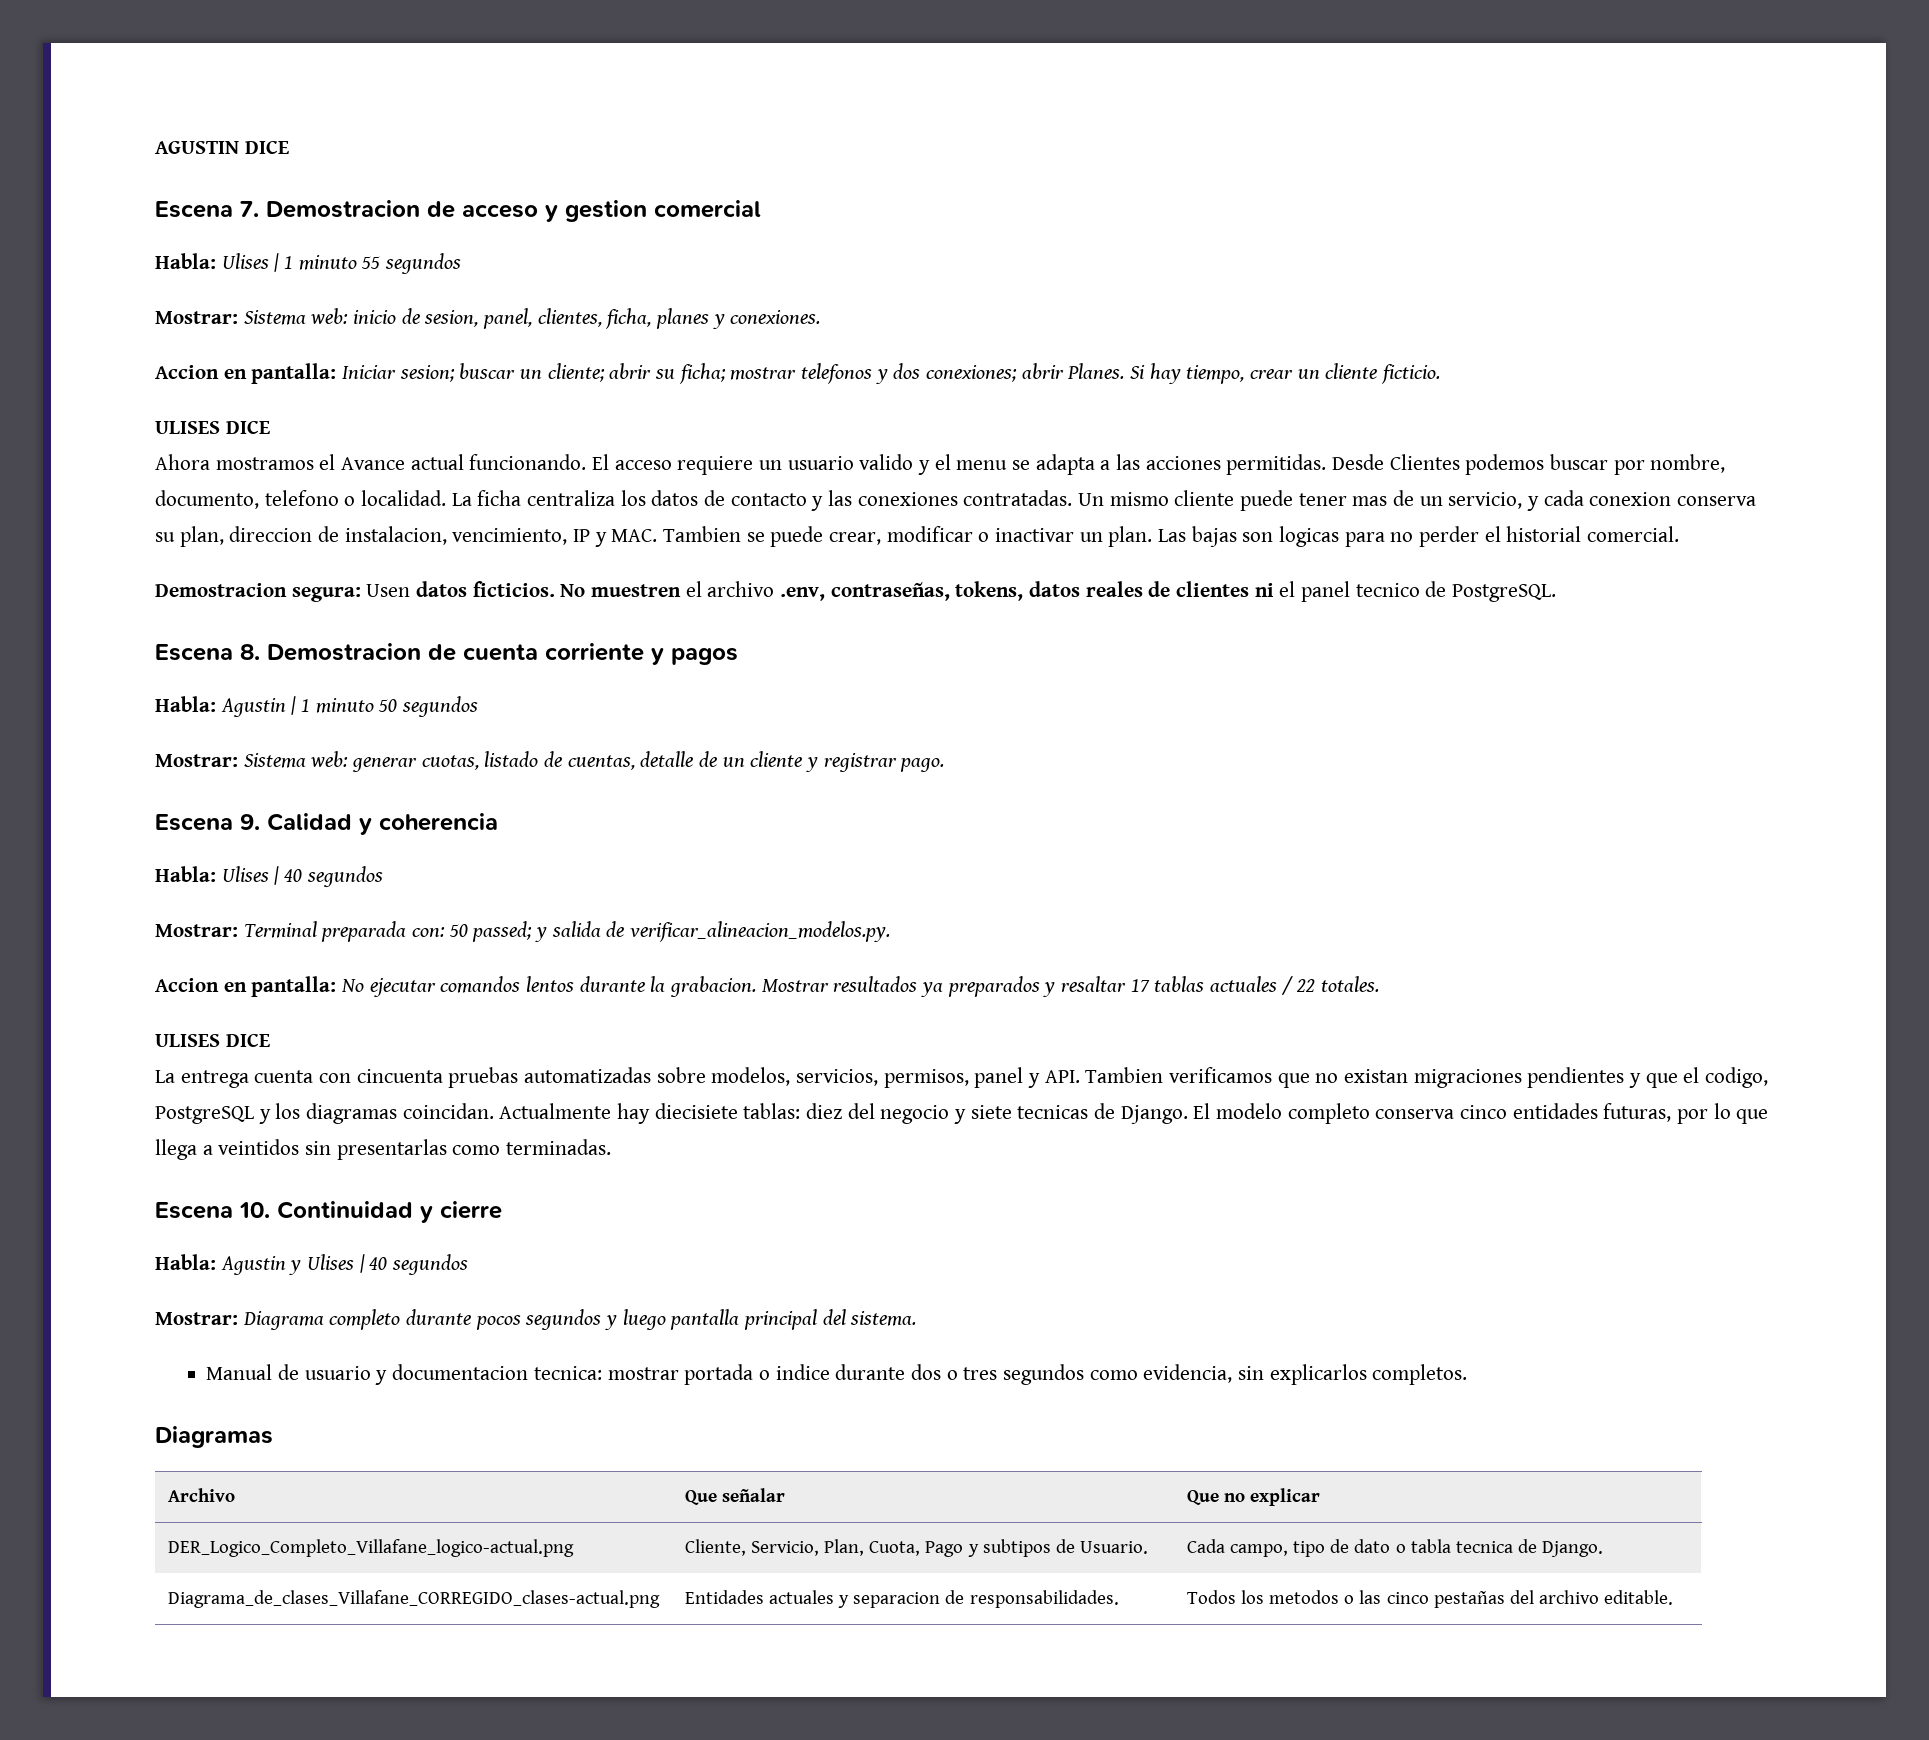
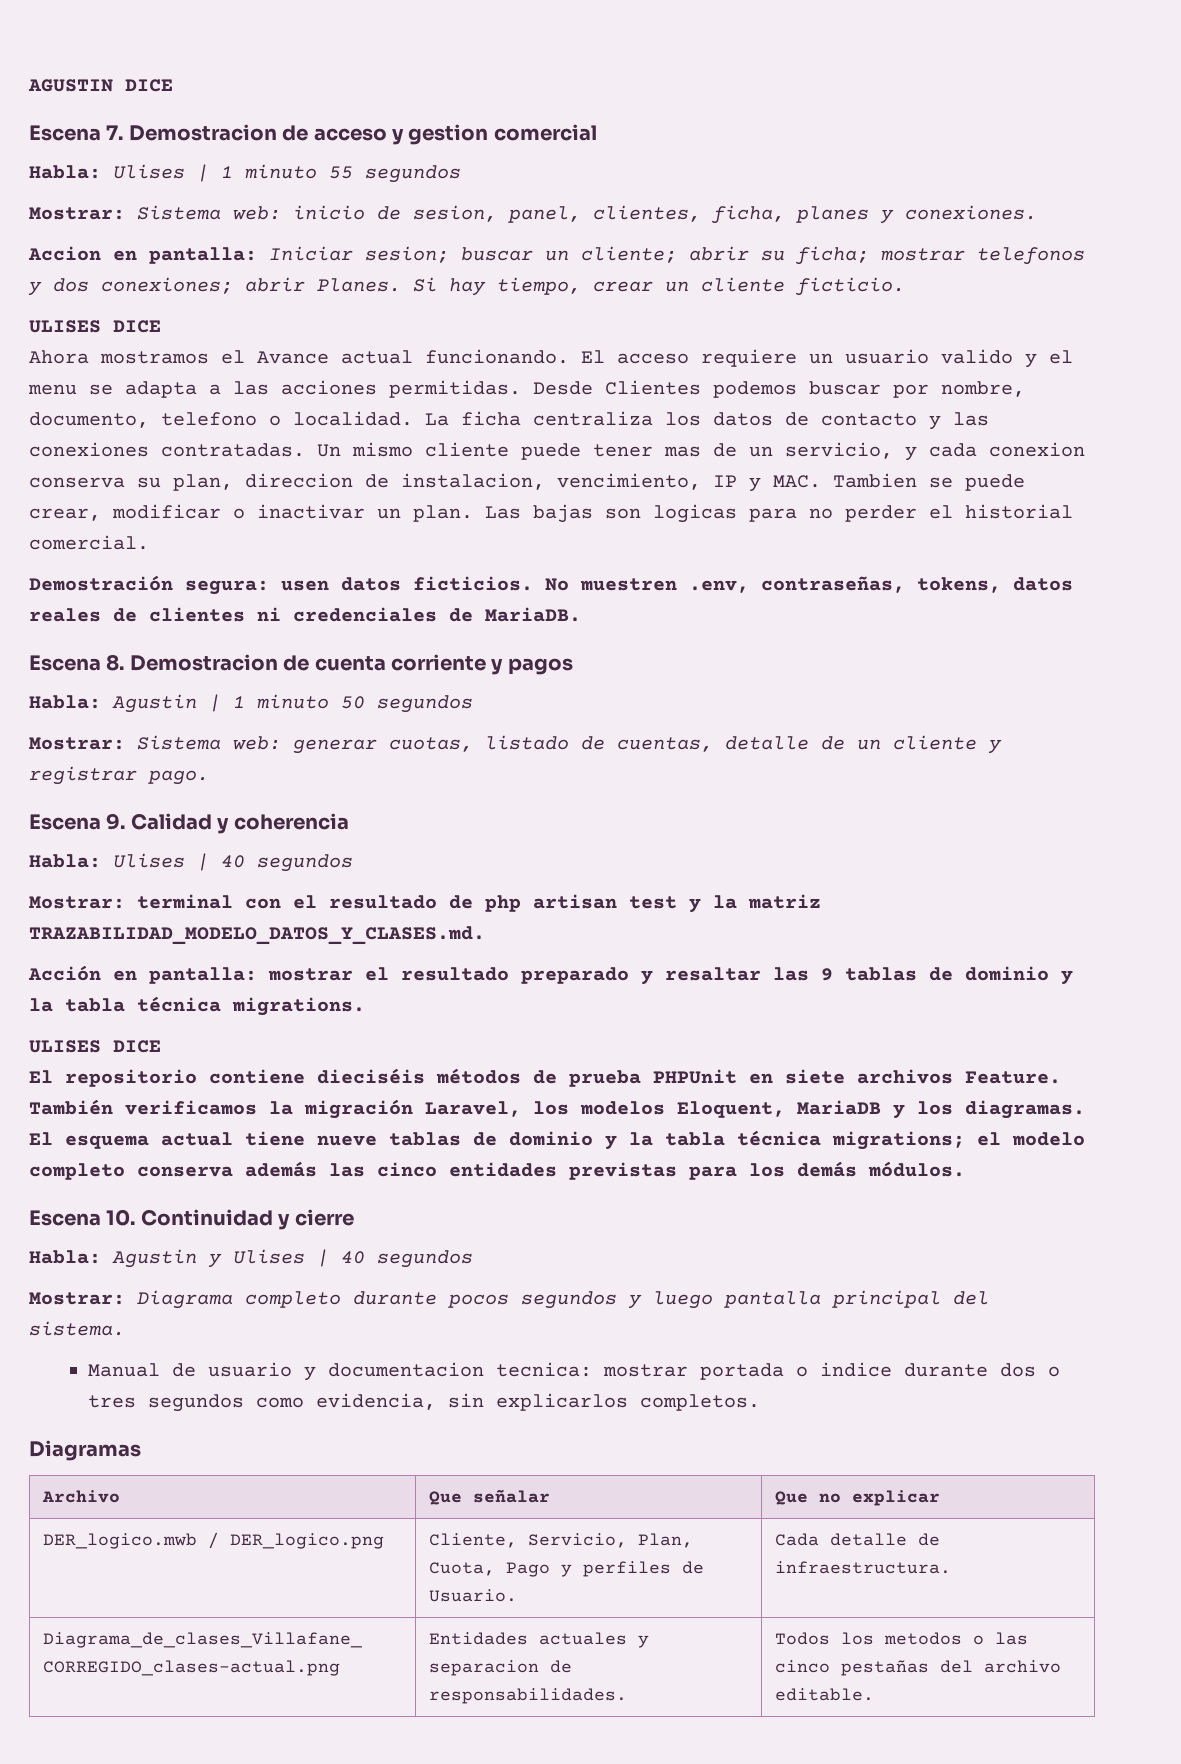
[155,583,411,602] Demostracion segura: Usen -> [29,575,329,595] Demostración segura: usen
[685,581,775,597] el archivo -> (677, 584) none
[1279,581,1557,602] el panel tecnico de PostgreSQL. -> [293,607,581,622] credenciales de MariaDB.
[243,921,891,942] [155,976,1380,997] [155,1034,270,1047] [155,1067,1769,1088] [155,1103,1769,1124] [155,1139,612,1160] Terminal preparada con: 50 passed; y salida de verificar_alineacion_modelos.py. // Accion en pantalla: No ejecutar comandos lentos durante la grabacion. Mostrar resultados ya preparados y resaltar 17 tablas actuales / 22 totales. // ULISES DICE // La entrega cuenta con cincuenta pruebas automatizadas sobre modelos, servicios, permisos, panel y API. Tambien verificamos que no existan migraciones pendientes y que el codigo, PostgreSQL y los diagramas coincidan. Actualmente hay diecisiete tablas: diez del negocio y siete tecnicas de Django. El modelo completo conserva cinco entidades futuras, por lo que llega a veintidos sin presentarlas como terminadas. -> [137,894,821,913] [29,926,485,945] [28,965,1073,985] [29,996,365,1016] [29,1040,161,1053] [29,1068,1061,1087] [29,1099,1085,1119] [29,1130,1085,1150] [29,1161,965,1180] terminal con el resultado de php artisan test y la matriz TRAZABILIDAD_MODELO_DATOS_Y_CLASES.md. // Acción en pantalla: mostrar el resultado preparado y resaltar las 9 tablas de dominio y la tabla técnica migrations. // ULISES DICE // El repositorio contiene dieciséis métodos de prueba PHPUnit en siete archivos Feature. También verificamos la migración Laravel, los modelos Eloquent, MariaDB y los diagramas. El esquema actual tiene nueve tablas de dominio y la tabla técnica migrations; el modelo completo conserva además las cinco entidades previstas para los demás módulos.
[167,1539,574,1557] DER_Logico_Completo_Villafane_logico-actual.png -> [42,1532,384,1549] DER_logico.mwb / DER_logico.png
[982,1539,1051,1557] subtipos -> [582,1561,671,1577] perfiles
[1229,1539,1604,1557] campo, tipo de dato o tabla tecnica de Django. -> [829,1533,940,1546] [774,1561,951,1574] detalle de infraestructura.

